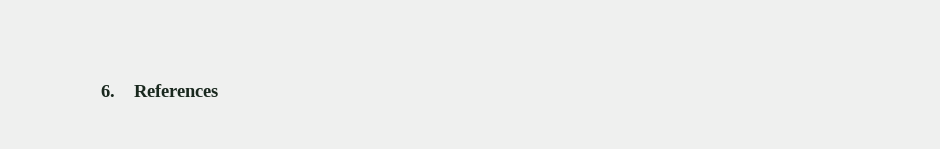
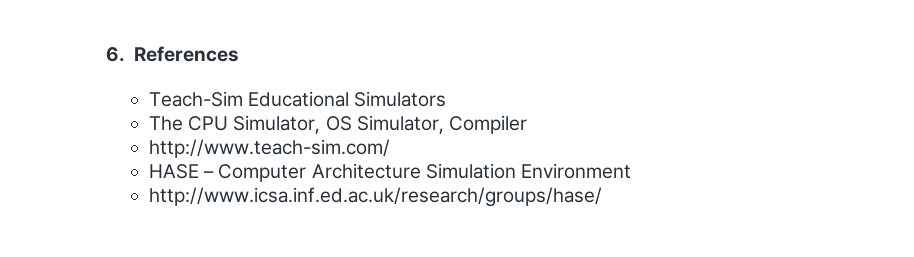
(219, 90) none -> [148,91,447,107] [148,115,528,134] [148,139,390,158] [148,163,632,182] [148,187,602,207] // Teach-Sim Educational Simulators // The CPU Simulator, OS Simulator, Compiler // http://www.teach-sim.com/ // HASE – Computer Architecture Simulation Environment // http://www.icsa.inf.ed.ac.uk/research/groups/hase/

